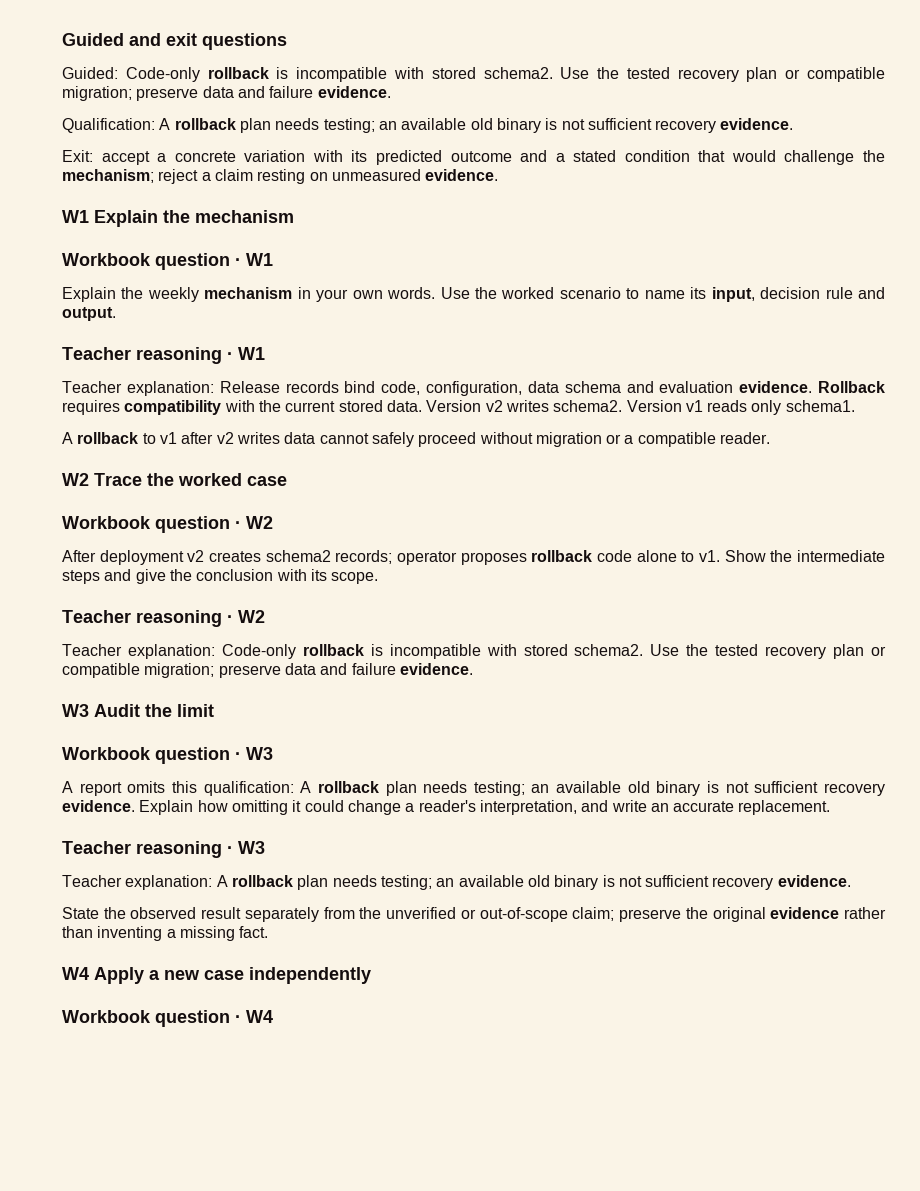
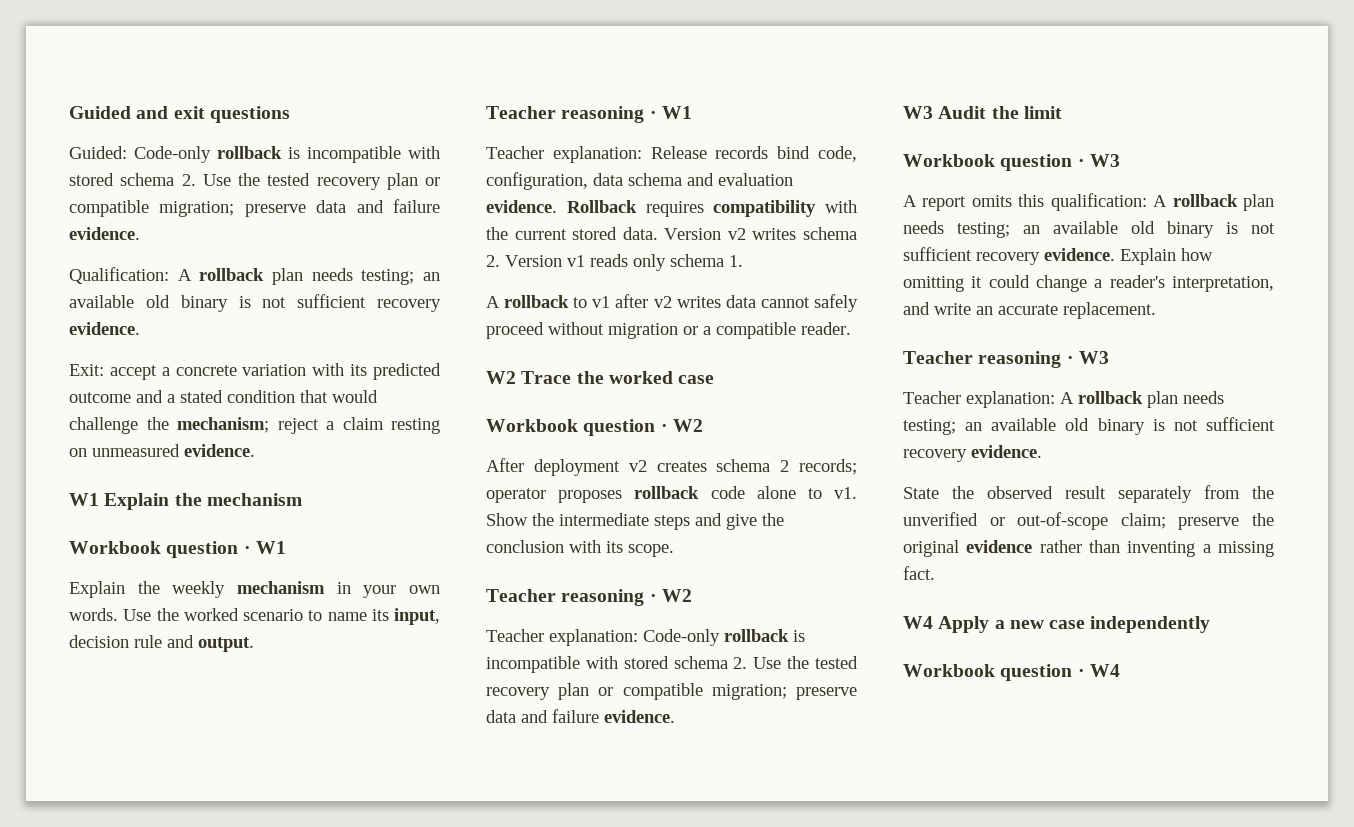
[483,67,553,79] schema2. -> [120,173,196,186] schema 2.
[553,400,623,412] schema2. -> [803,227,857,240] [486,255,500,267] schema 2.
[785,400,855,412] schema1. -> [670,254,743,267] schema 1.
[265,550,331,562] schema2 -> [716,459,790,472] schema 2
[574,644,644,656] schema2. -> [673,656,748,669] schema 2.

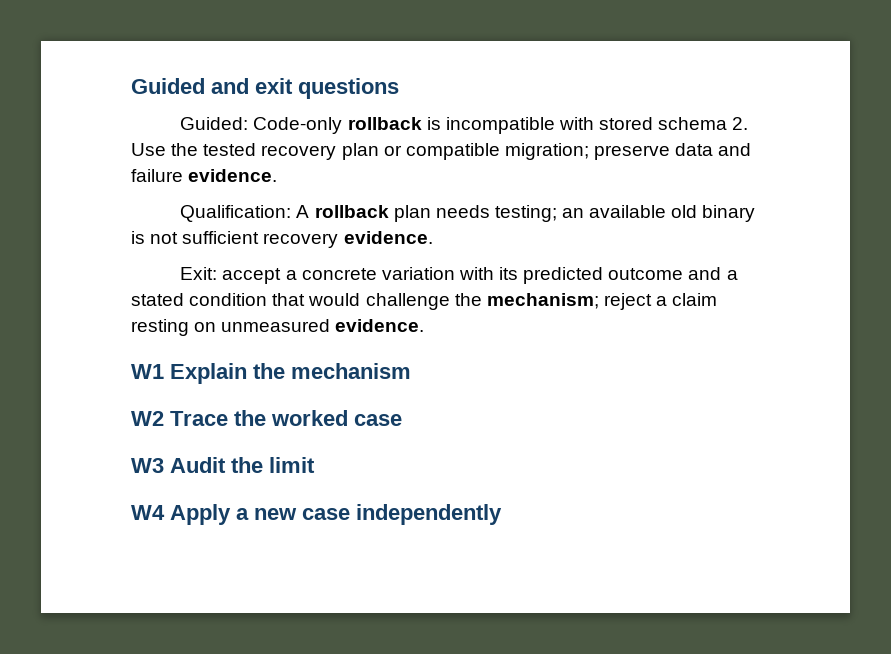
[69,541,286,558] [69,581,441,598] [69,608,440,625] [69,635,254,652] [486,106,692,123] [486,146,857,163] [486,172,793,190] [486,200,857,217] [486,227,857,240] [486,254,743,271] [486,294,858,312] [486,322,851,339] // Workbook question · W1 // Explain the weekly mechanism in your own words. Use the worked scenario to name its input, decision rule and output. // Teacher reasoning · W1 // Teacher explanation: Release records bind code, configuration, data schema and evaluation evidence. Rollback requires compatibility with the current stored data. Version v2 writes schema 2. Version v1 reads only schema 1. // A rollback to v1 after v2 writes data cannot safely proceed without migration or a compatible reader. -> (411, 371) none
[486,419,703,436] [486,458,857,476] [486,486,857,503] [486,513,784,530] [486,540,674,557] [486,589,692,606] [486,629,805,646] [486,656,858,673] [486,683,857,700] [486,709,675,723] [903,106,1062,119] [903,154,1120,171] [903,193,1274,211] [903,221,1275,238] [903,247,1213,265] [903,275,1274,292] [903,302,1156,319] [903,351,1109,368] [903,391,1224,408] [903,417,1275,435] [903,445,1042,462] [903,485,1274,503] [903,512,1274,530] [903,540,1274,557] [903,566,935,580] Workbook question · W2 // After deployment v2 creates schema 2 records; operator proposes rollback code alone to v1. Show the intermediate steps and give the conclusion with its scope. // Teacher reasoning · W2 // Teacher explanation: Code-only rollback is incompatible with stored schema 2. Use the tested recovery plan or compatible migration; preserve data and failure evidence. // W3 Audit the limit // Workbook question · W3 // A report omits this qualification: A rollback plan needs testing; an available old binary is not sufficient recovery evidence. Explain how omitting it could change a reader's interpretation, and write an accurate replacement. // Teacher reasoning · W3 // Teacher explanation: A rollback plan needs testing; an available old binary is not sufficient recovery evidence. // State the observed result separately from the unverified or out-of-scope claim; preserve the original evidence rather than inventing a missing fact. -> [131,457,315,473] W3 Audit the limit
[903,664,1120,681] // Workbook question · W4 -> (502, 514) none

